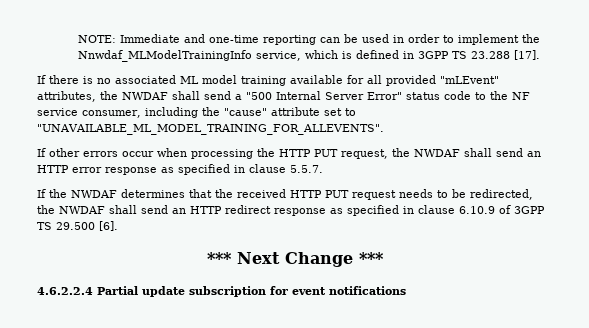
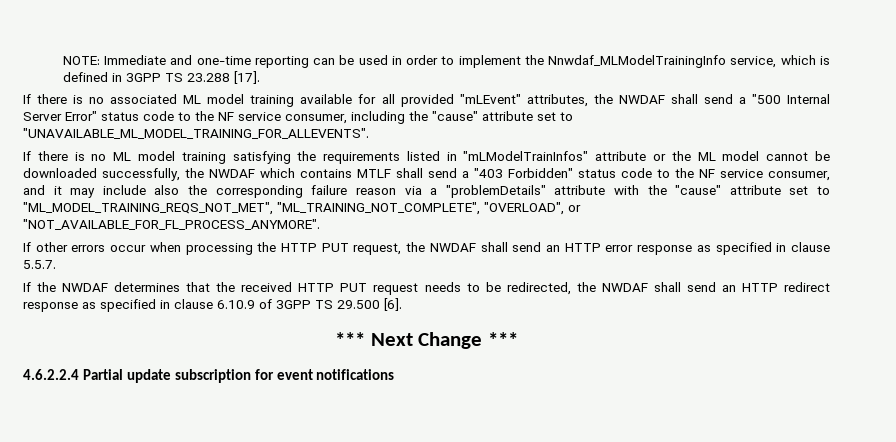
(384, 129) none -> [23,151,830,164] [23,168,830,181] [23,185,830,198] [23,202,581,215] [23,219,320,230] // If there is no ML model training satisfying the requirements listed in "mLModelTrainInfos" attribute or the ML model cannot be downloaded successfully, the NWDAF which contains MTLF shall send a "403 Forbidden" status code to the NF service consumer, and it may include also the corresponding failure reason via a "problemDetails" attribute with the "cause" attribute set to "ML_MODEL_TRAINING_REQS_NOT_MET", "ML_TRAINING_NOT_COMPLETE", "OVERLOAD", or "NOT_AVAILABLE_FOR_FL_PROCESS_ANYMORE".

